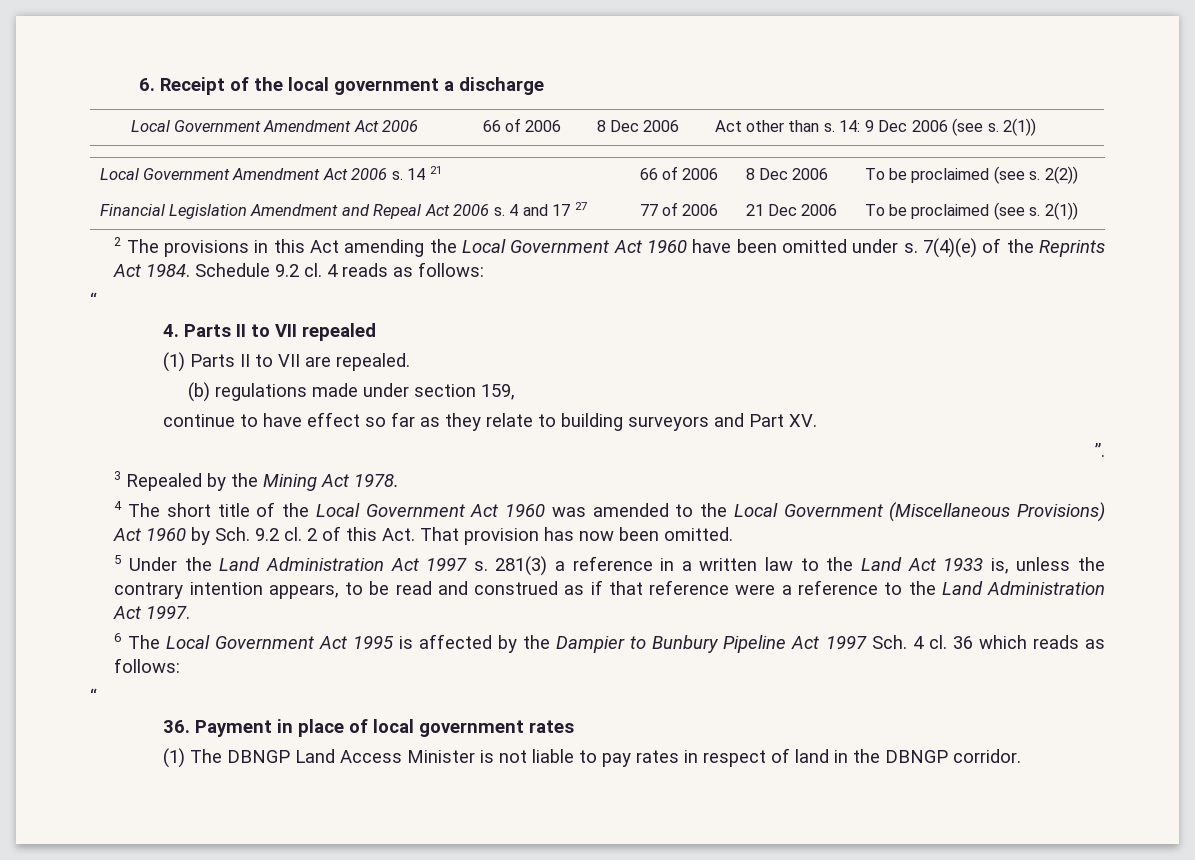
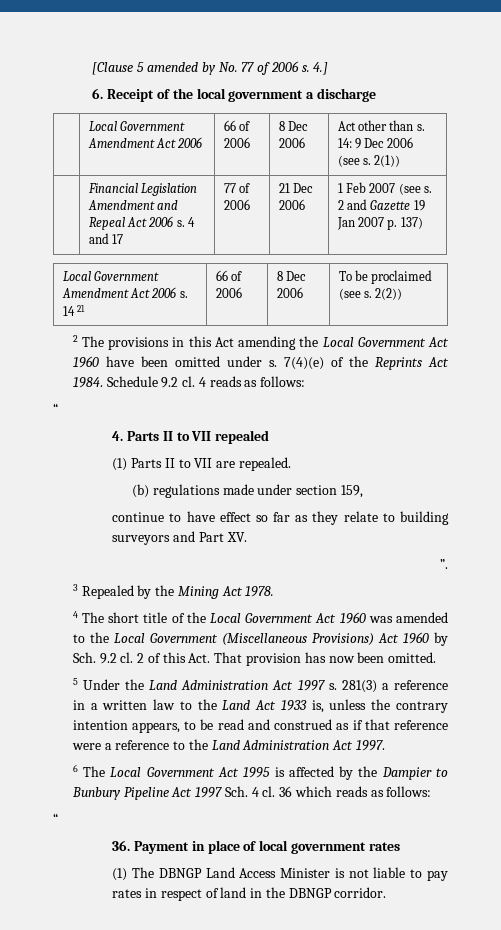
(138, 84) none -> [92,61,329,75] [Clause 5 amended by No. 77 of 2006 s. 4.] //
(1037, 127) none -> [87,183,197,196] [87,200,178,210] [88,216,196,230] [88,233,123,244] [223,183,250,193] [223,199,250,210] [278,183,313,193] [278,199,305,210] [337,182,433,195] [337,199,425,211] [336,217,423,230] // | Financial Legislation Amendment and Repeal Act 2006 s. 4 and 17 | 77 of 2006 | 21 Dec 2006 | 1 Feb 2007 (see s. 2 and Gazette 19 Jan 2007 p. 137)
[99,202,587,219] [639,202,719,216] [745,204,838,216] [864,202,1078,220] // Financial Legislation Amendment and Repeal Act 2006 s. 4 and 17 27 | 77 of 2006 | 21 Dec 2006 | To be proclaimed (see s. 2(1)) -> (403, 294) none

